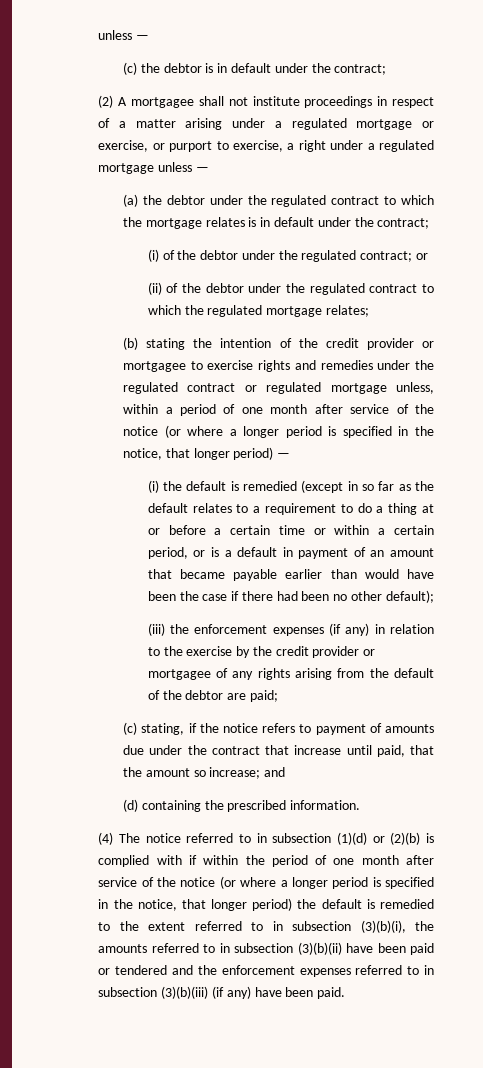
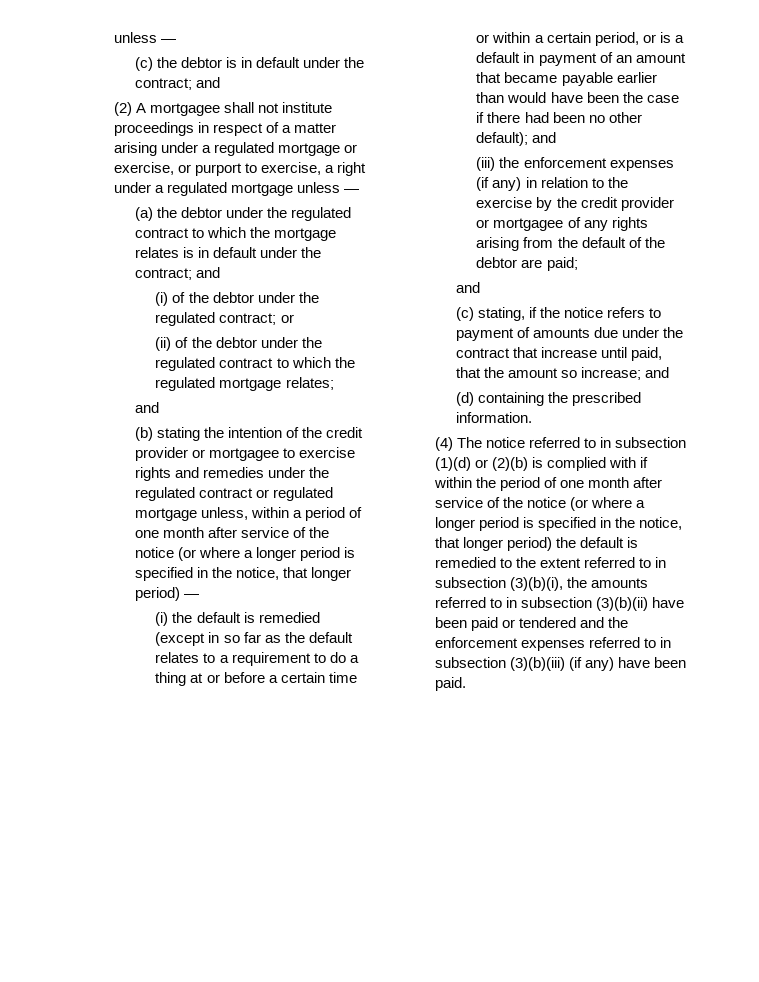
(387, 69) none -> [195,77,220,88] and
(430, 223) none -> [195,267,220,278] and
(369, 311) none -> [134,402,159,413] // and
(434, 596) none -> [532,132,557,143] and
(278, 696) none -> [455,282,480,293] // and

